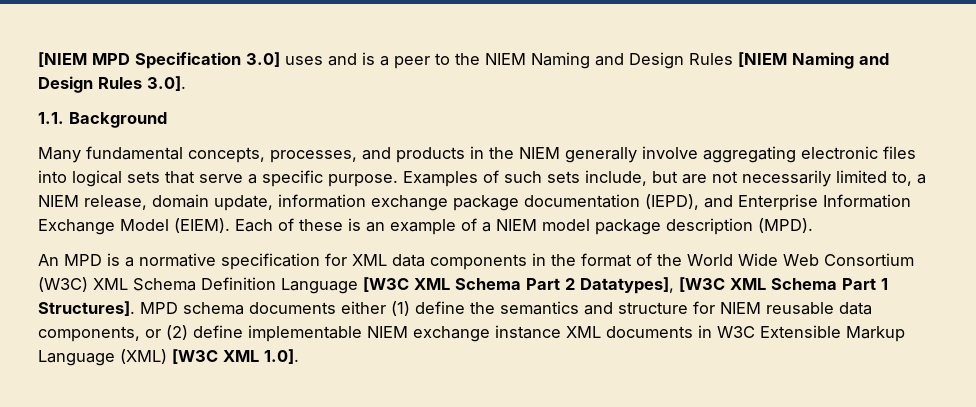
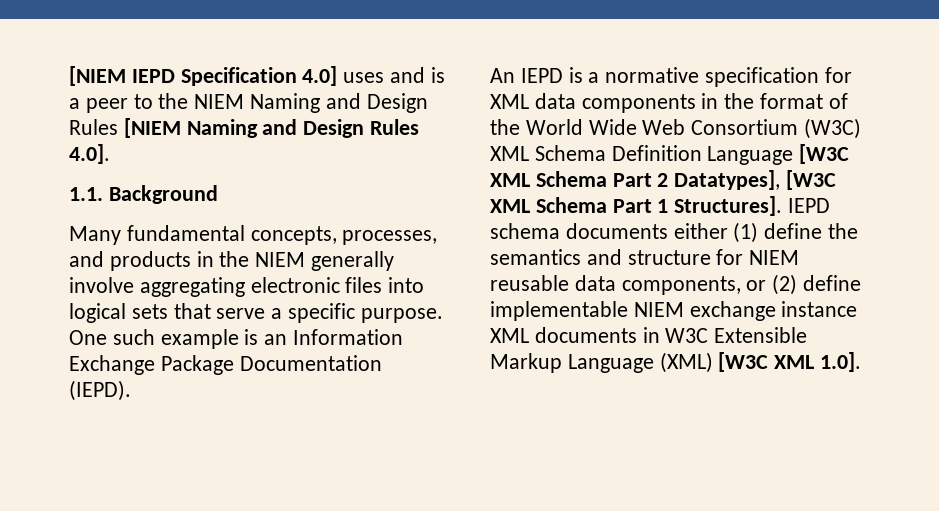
[38,52,280,69] [NIEM MPD Specification 3.0] -> [69,66,338,86] [NIEM IEPD Specification 4.0]
[147,76,186,91] 3.0]. -> [69,144,110,164] 4.0].
[403,170,926,187] [38,194,911,211] [38,218,813,235] Examples of such sets include, but are not necessarily limited to, a NIEM release, domain update, information exchange package documentation (IEPD), and Enterprise Information Exchange Model (EIEM). Each of these is an example of a NIEM model package description (MPD). -> [69,329,404,349] [69,355,382,375] [69,380,131,401] One such example is an Information Exchange Package Documentation (IEPD).
[64,254,102,266] MPD -> [520,68,563,83] IEPD
[140,302,178,314] MPD -> [788,198,831,213] IEPD

